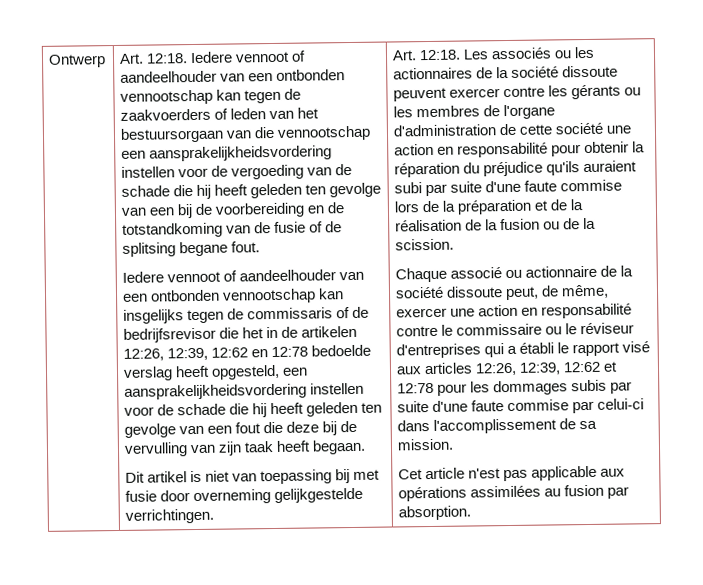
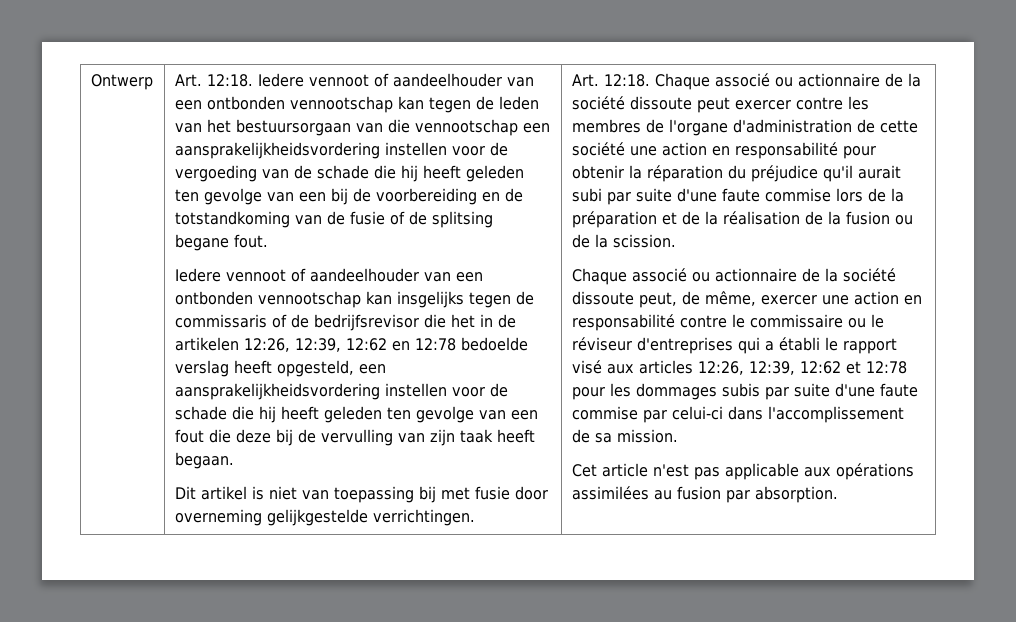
[120,108,229,121] zaakvoerders of -> (494, 103) none
[463,46,596,60] [393,65,619,80] [393,87,448,102] Les associés ou les actionnaires de la société dissoute peuvent -> [654,73,921,90] [571,96,730,113] Chaque associé ou actionnaire de la société dissoute peut
[571,84,642,100] [393,106,414,118] gérants ou les -> (869, 103) none
[546,160,638,176] qu'ils auraient -> [822,165,901,182] qu'il aurait

